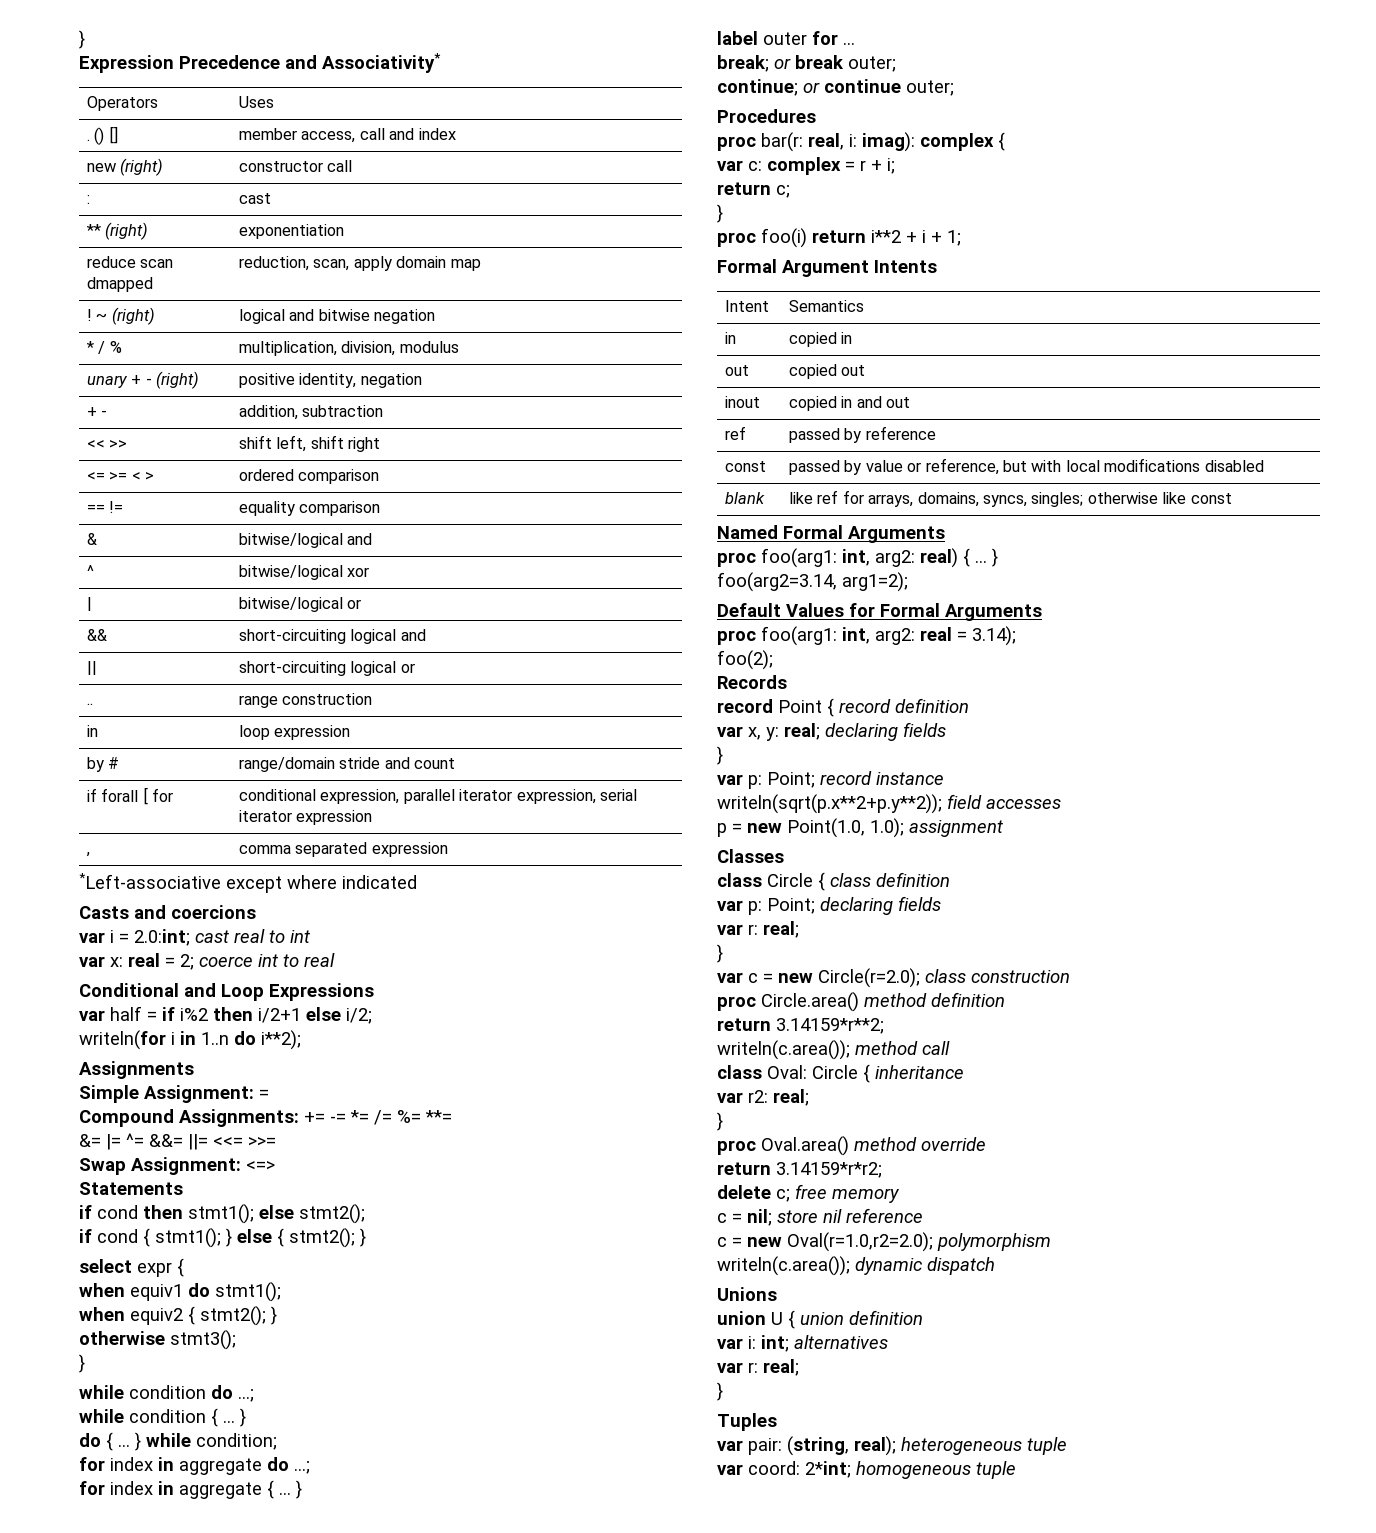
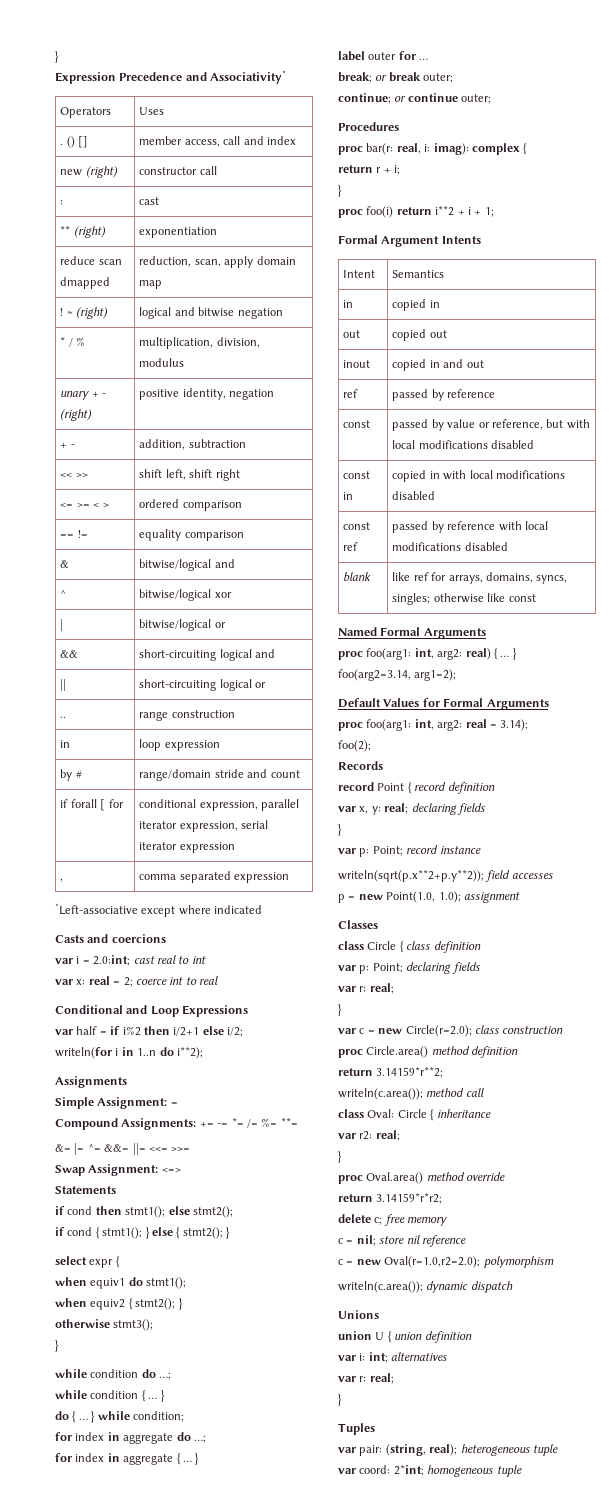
[717,157,855,175] var c: complex = -> [338,165,373,173] return
[717,182,790,198] // return c; -> (401, 170) none
(1264, 466) none -> [343,471,371,479] [343,492,354,500] [392,470,565,482] [392,491,436,500] [343,522,371,530] [343,542,359,551] [392,521,548,533] [392,542,508,551] // const in | copied in with local modifications disabled // const ref | passed by reference with local modifications disabled

